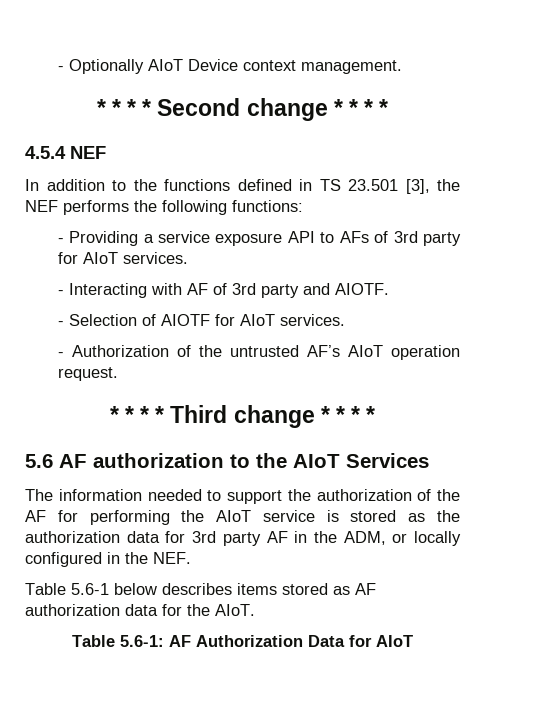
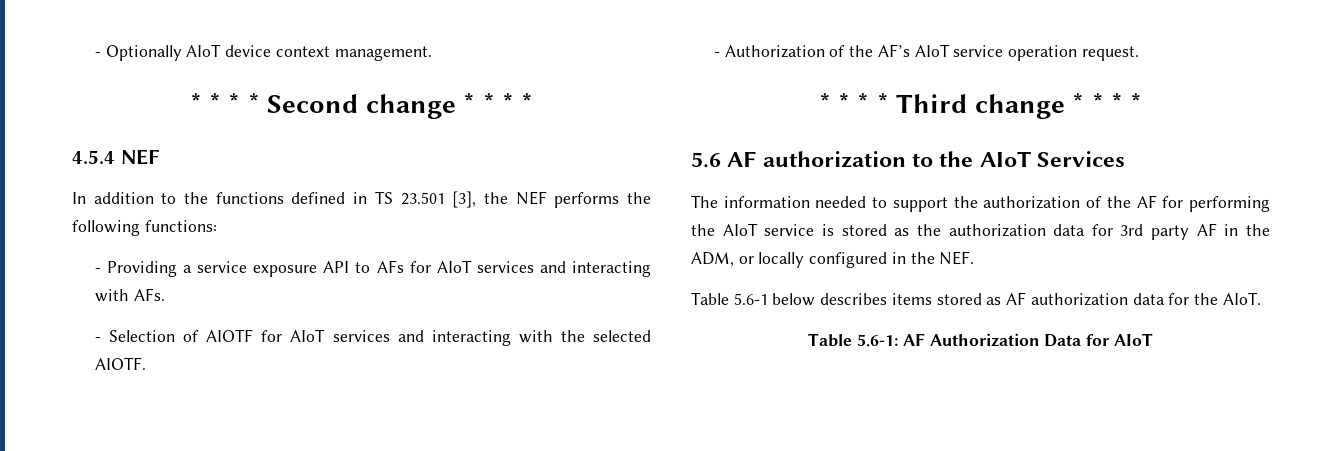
[187,59,238,71] Device -> [225,45,272,57] device
[374,231,462,246] [57,252,188,264] [57,283,389,298] of 3rd party for AIoT services. // - Interacting with AF of 3rd party and AIOTF. -> [409,260,651,277] [94,288,165,302] for AIoT services and interacting with AFs.
[279,314,345,326] services. -> [332,330,651,346] [94,357,146,370] services and interacting with the selected AIOTF.
[229,345,299,357] untrusted -> (874, 51) none
(383, 351) none -> [953,45,1004,57] service

